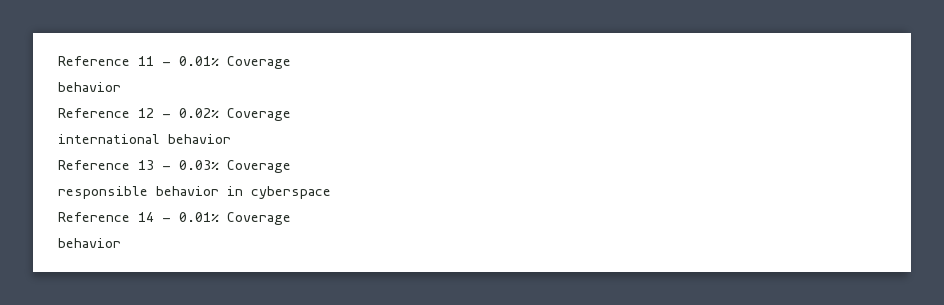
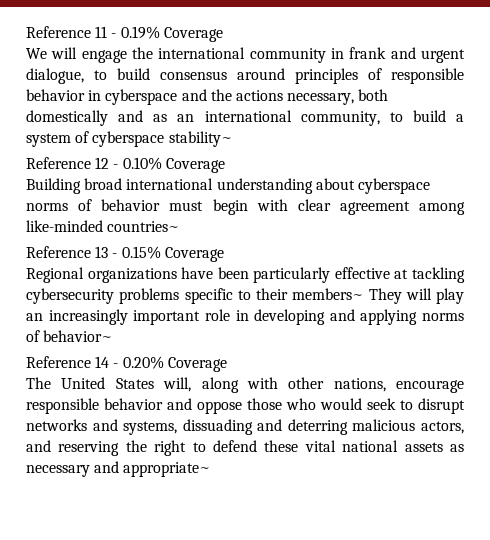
[179,56,291,69] [58,82,121,92] 0.01% Coverage // behavior -> [120,26,223,42] [26,47,465,63] [26,68,464,84] [26,89,389,105] [26,110,464,126] [26,131,232,147] 0.19% Coverage // We will engage the international community in frank and urgent dialogue, to build consensus around principles of responsible behavior in cyberspace and the actions necessary, both domestically and as an international community, to build a system of cyberspace stability~
[179,108,291,121] [58,134,231,144] 0.02% Coverage // international behavior -> [122,157,225,173] [26,178,430,194] [26,199,465,215] [26,220,180,232] 0.10% Coverage // Building broad international understanding about cyberspace norms of behavior must begin with clear agreement among like-minded countries~
[179,160,291,173] [58,186,331,199] 0.03% Coverage // responsible behavior in cyberspace -> [121,246,224,262] [26,267,465,283] [26,288,464,304] [26,309,464,325] [26,330,113,342] 0.15% Coverage // Regional organizations have been particularly effective at tackling cybersecurity problems specific to their members~ They will play an increasingly important role in developing and applying norms of behavior~
[179,212,291,225] [58,238,121,248] 0.01% Coverage // behavior -> [122,356,227,372] [26,377,464,393] [26,398,465,414] [26,419,464,435] [26,440,464,456] [26,461,211,477] 0.20% Coverage // The United States will, along with other nations, encourage responsible behavior and oppose those who would seek to disrupt networks and systems, dissuading and deterring malicious actors, and reserving the right to defend these vital national assets as necessary and appropriate~

